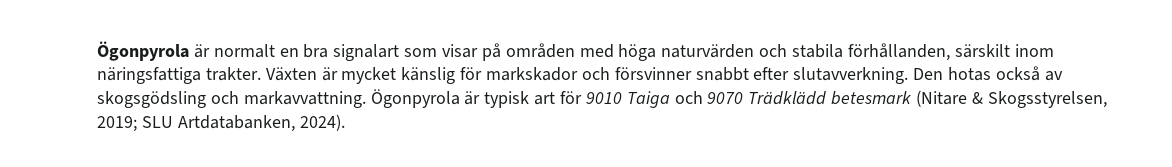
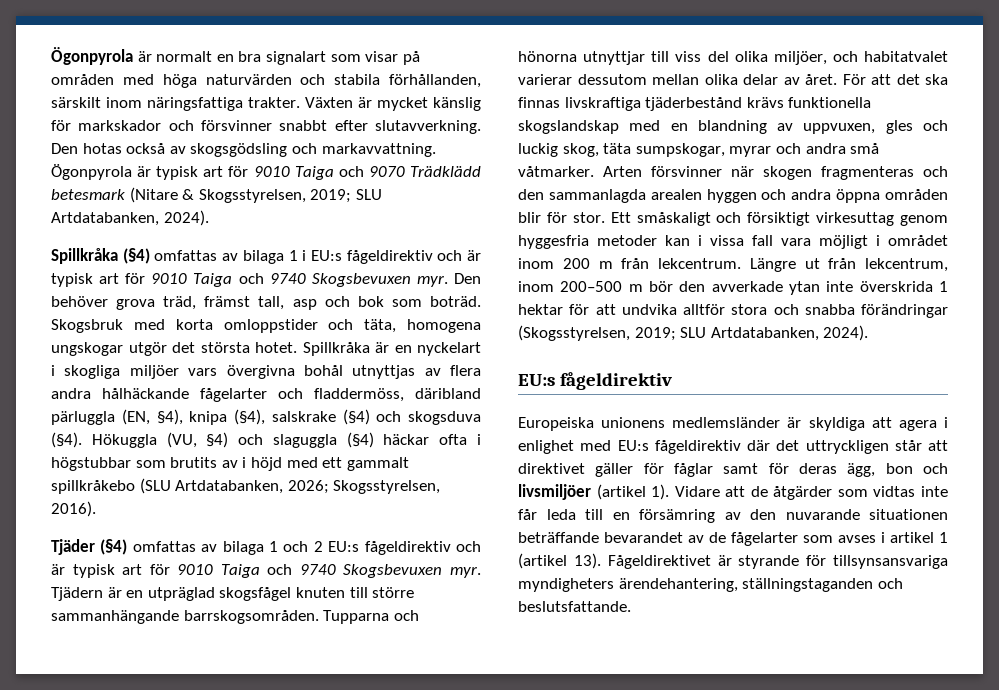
(345, 122) none -> [51,248,481,264] [51,273,481,287] [51,296,481,310] [51,319,481,333] [51,342,481,356] [51,365,481,379] [51,388,481,402] [51,409,481,425] [51,432,481,448] [51,457,409,471] [51,478,441,494] [51,501,96,517] [51,539,481,555] [51,564,481,578] [51,587,415,601] [51,610,419,624] [518,51,948,65] [518,74,948,85] [518,97,872,111] [518,120,948,134] [518,143,880,157] [518,166,948,180] [518,189,948,203] [518,212,948,226] [518,235,948,249] [518,258,948,272] [518,281,948,295] [518,304,948,318] [518,325,869,341] [518,372,673,390] [518,417,949,431] [518,440,948,454] [518,463,948,477] [518,484,948,500] [518,509,948,523] [518,532,948,546] [518,553,948,569] [518,578,903,592] [518,601,631,612] // Spillkråka (§4) omfattas av bilaga 1 i EU:s fågeldirektiv och är typisk art för 9010 Taiga och 9740 Skogsbevuxen myr. Den behöver grova träd, främst tall, asp och bok som boträd. Skogsbruk med korta omloppstider och täta, homogena ungskogar utgör det största hotet. Spillkråka är en nyckelart i skogliga miljöer vars övergivna bohål utnyttjas av flera andra hålhäckande fågelarter och fladdermöss, däribland pärluggla (EN, §4), knipa (§4), salskrake (§4) och skogsduva (§4). Hökuggla (VU, §4) och slaguggla (§4) häckar ofta i högstubbar som brutits av i höjd med ett gammalt spillkråkebo (SLU Artdatabanken, 2026; Skogsstyrelsen, 2016). // Tjäder (§4) omfattas av bilaga 1 och 2 EU:s fågeldirektiv och är typisk art för 9010 Taiga och 9740 Skogsbevuxen myr. Tjädern är en utpräglad skogsfågel knuten till större sammanhängande barrskogsområden. Tupparna och hönorna utnyttjar till viss del olika miljöer, och habitatvalet varierar dessutom mellan olika delar av året. För att det ska finnas livskraftiga tjäderbestånd krävs funktionella skogslandskap med en blandning av uppvuxen, gles och luckig skog, täta sumpskogar, myrar och andra små våtmarker. Arten försvinner när skogen fragmenteras och den sammanlagda arealen hyggen och andra öppna områden blir för stor. Ett småskaligt och försiktigt virkesuttag genom hyggesfria metoder kan i vissa fall vara möjligt i området inom 200 m från lekcentrum. Längre ut från lekcentrum, inom 200–500 m bör den avverkade ytan inte överskrida 1 hektar för att undvika alltför stora och snabba förändringar (Skogsstyrelsen, 2019; SLU Artdatabanken, 2024). // EU:s fågeldirektiv // Europeiska unionens medlemsländer är skyldiga att agera i enlighet med EU:s fågeldirektiv där det uttryckligen står att direktivet gäller för fåglar samt för deras ägg, bon och livsmiljöer (artikel 1). Vidare att de åtgärder som vidtas inte får leda till en försämring av den nuvarande situationen beträffande bevarandet av de fågelarter som avses i artikel 1 (artikel 13). Fågeldirektivet är styrande för tillsynsansvariga myndigheters ärendehantering, ställningstaganden och beslutsfattande.

